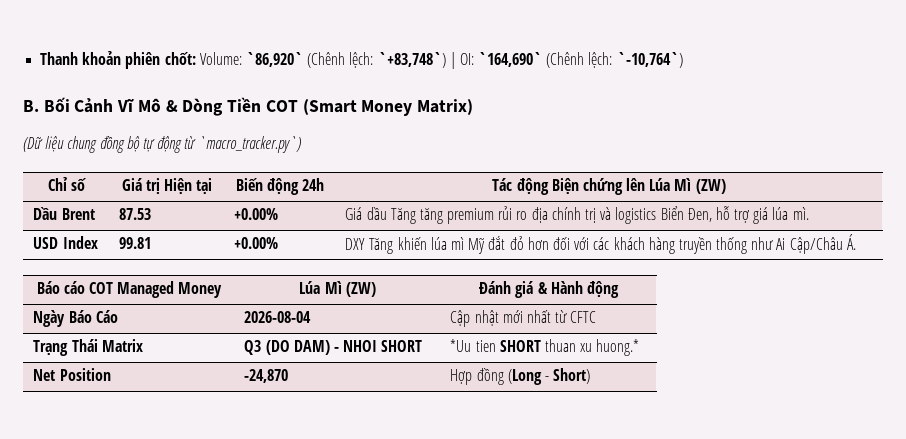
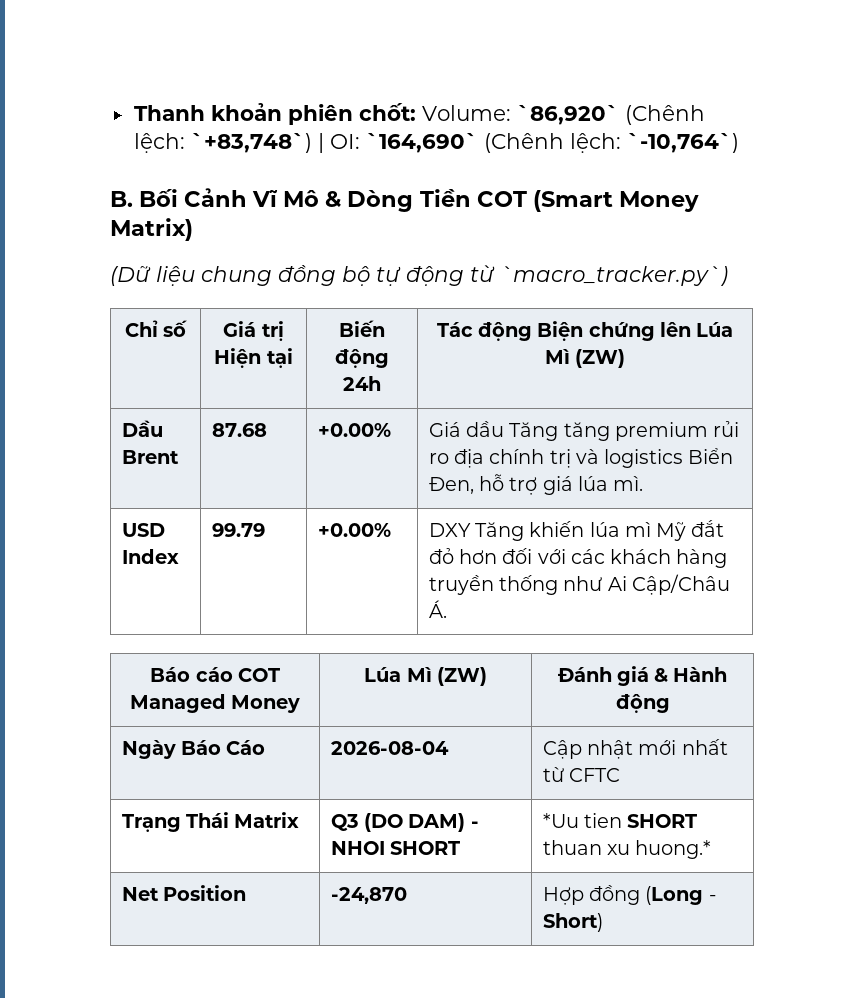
[119,208,152,220] 87.53 -> [211,423,267,437] 87.68
[119,237,152,249] 99.81 -> [211,523,265,537] 99.79

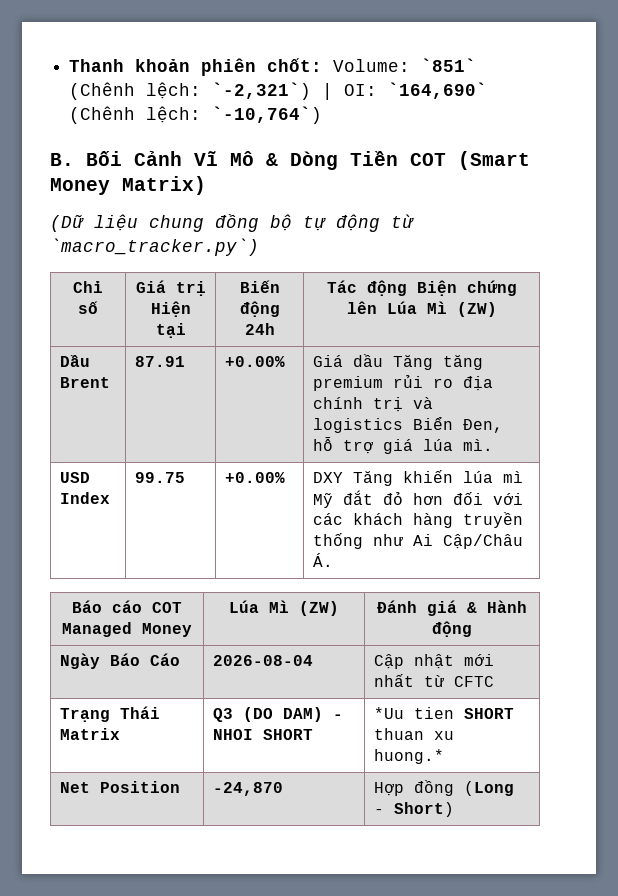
[516,105,705,125] [133,133,312,153] `86,920` (Chênh lệch: `+83,748`) -> [421,58,477,72] [69,82,312,100] `851` (Chênh lệch: `-2,321`)
[211,423,267,437] 87.68 -> [135,356,186,367] 87.91
[211,523,265,537] 99.79 -> [135,472,186,483] 99.75

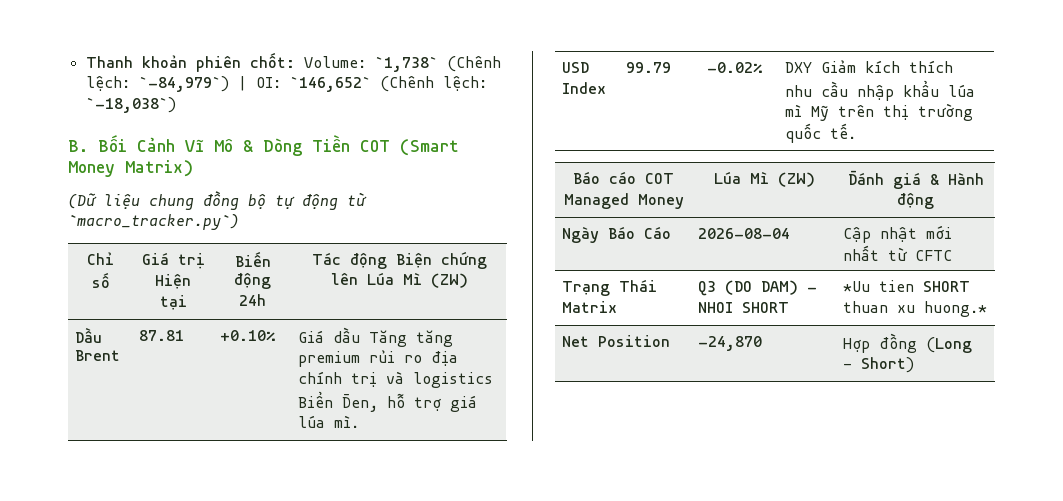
[421,58,477,72] [69,82,312,100] `851` (Chênh lệch: `-2,321`) -> [374,56,501,72] [85,76,229,92] `1,738` (Chênh lệch: `-84,979`)
[388,82,488,99] [69,106,323,124] `164,690` (Chênh lệch: `-10,764`) -> [289,76,487,92] [85,97,176,113] `146,652` (Chênh lệch: `-18,038`)
[135,356,186,367] [225,356,286,367] 87.91 | +0.00% -> [139,330,185,341] [220,330,277,341] 87.81 | +0.10%
[135,472,186,483] [225,472,286,483] 99.75 | +0.00% -> [626,62,672,73] [707,62,764,73] 99.79 | -0.02%
[353,470,524,486] [313,490,524,508] [313,512,524,528] [313,533,524,549] [313,553,334,567] Tăng khiến lúa mì Mỹ đắt đỏ hơn đối với các khách hàng truyền thống như Ai Cập/Châu Á. -> [821,60,954,73] [785,80,976,101] [785,103,974,121] [785,123,857,143] Giảm kích thích nhu cầu nhập khẩu lúa mì Mỹ trên thị trường quốc tế.

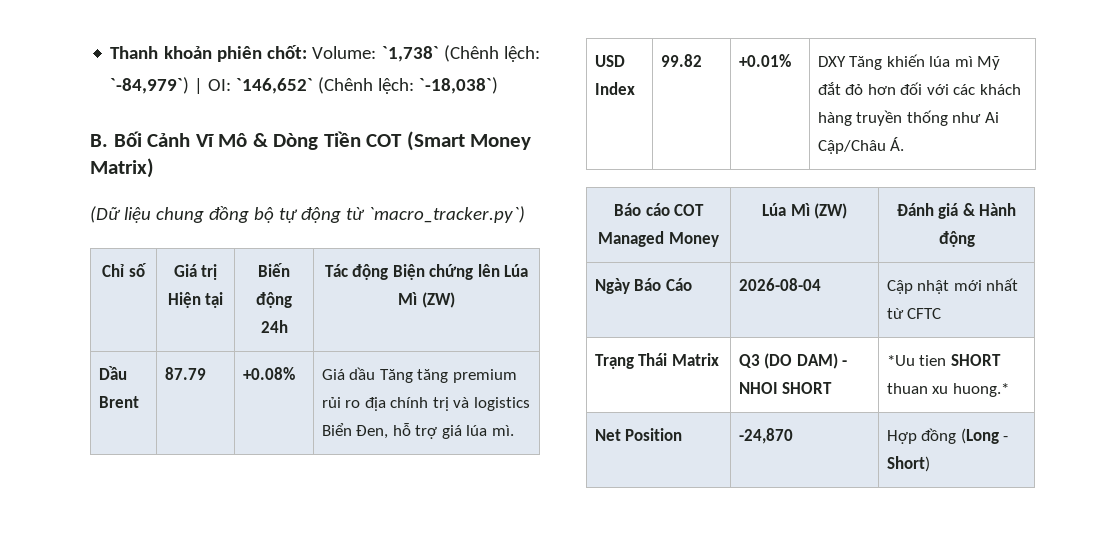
[139,330,185,341] [220,330,277,341] 87.81 | +0.10% -> [165,367,207,380] [243,367,296,380] 87.79 | +0.08%
[626,62,672,73] [707,62,764,73] 99.79 | -0.02% -> [661,54,703,67] [739,54,792,67] 99.82 | +0.01%
[821,60,954,73] [785,80,976,101] [785,103,974,121] [785,123,857,143] Giảm kích thích nhu cầu nhập khẩu lúa mì Mỹ trên thị trường quốc tế. -> [849,54,1001,70] [818,82,1021,95] [818,110,999,126] [818,137,905,154] Tăng khiến lúa mì Mỹ đắt đỏ hơn đối với các khách hàng truyền thống như Ai Cập/Châu Á.

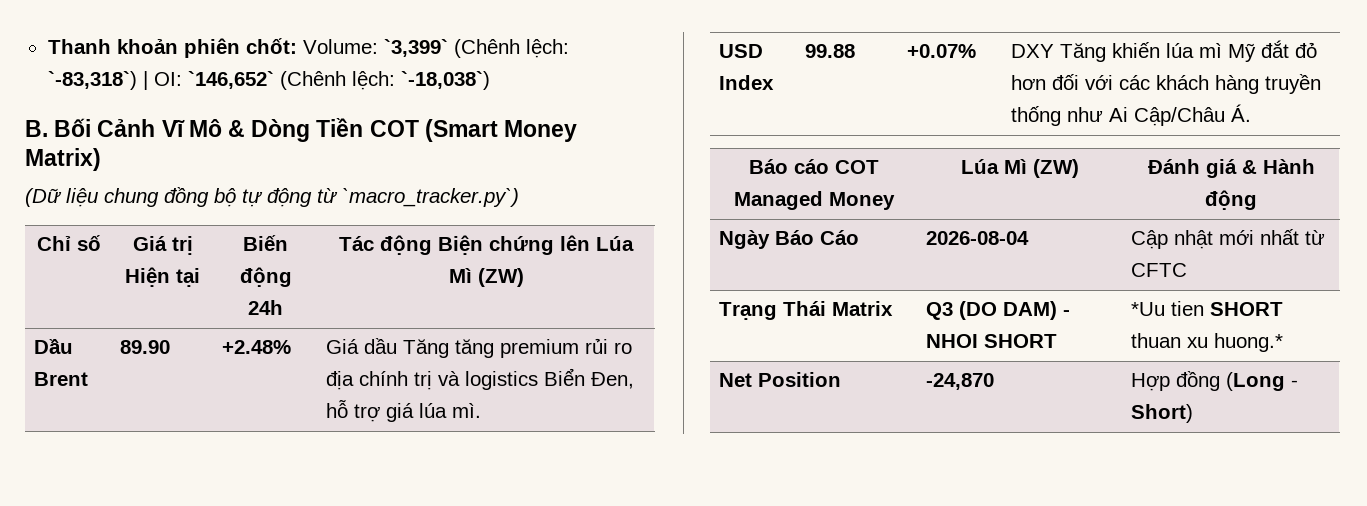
[381,45,540,62] [110,77,190,94] `1,738` (Chênh lệch: `-84,979`) -> [383,39,569,58] [47,71,137,90] `3,399` (Chênh lệch: `-83,318`)
[165,367,207,380] [243,367,296,380] 87.79 | +0.08% -> [119,340,170,354] [221,340,291,354] 89.90 | +2.48%
[661,54,703,67] [739,54,792,67] 99.82 | +0.01% -> [804,44,855,58] [906,44,976,58] 99.88 | +0.07%

